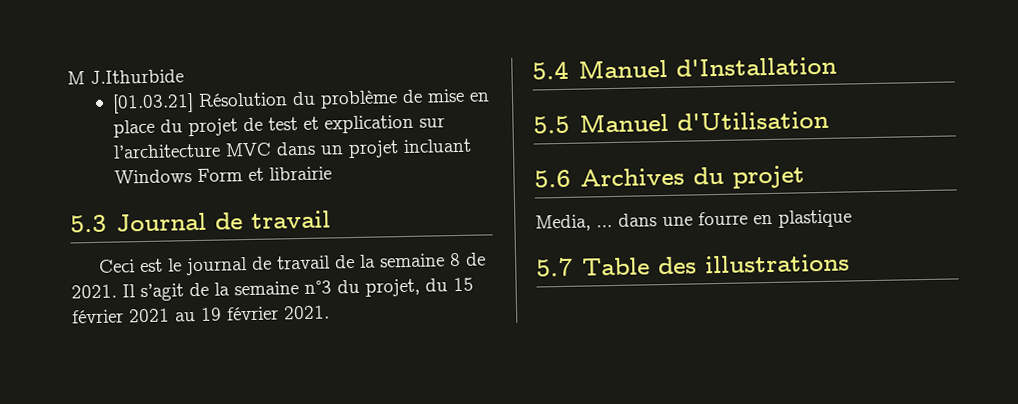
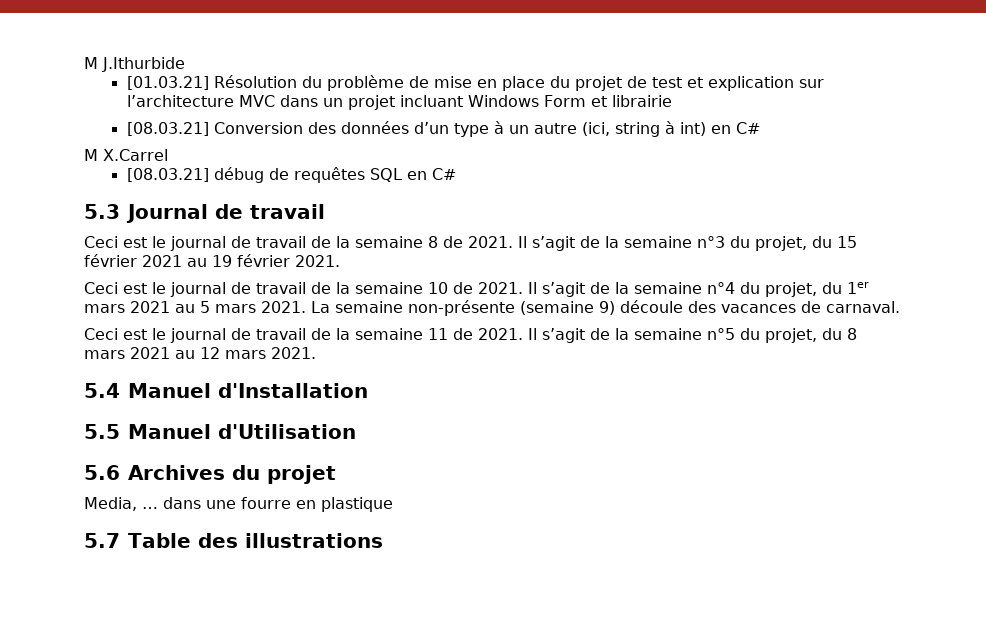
(333, 173) none -> [126,121,760,137] [84,149,168,161] [126,167,456,183] // [08.03.21] Conversion des données d’un type à un autre (ici, string à int) en C# // M X.Carrel // [08.03.21] débug de requêtes SQL en C#
(330, 312) none -> [84,282,869,297] [84,300,900,316] [84,328,857,343] [84,347,316,359] // Ceci est le journal de travail de la semaine 10 de 2021. Il s’agit de la semaine n°4 du projet, du 1er mars 2021 au 5 mars 2021. La semaine non-présente (semaine 9) découle des vacances de carnaval. // Ceci est le journal de travail de la semaine 11 de 2021. Il s’agit de la semaine n°5 du projet, du 8 mars 2021 au 12 mars 2021.

